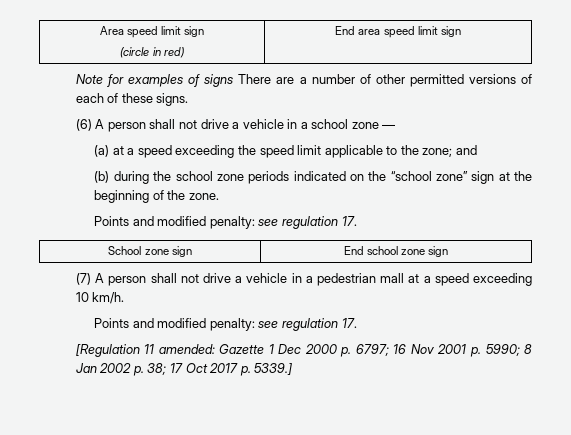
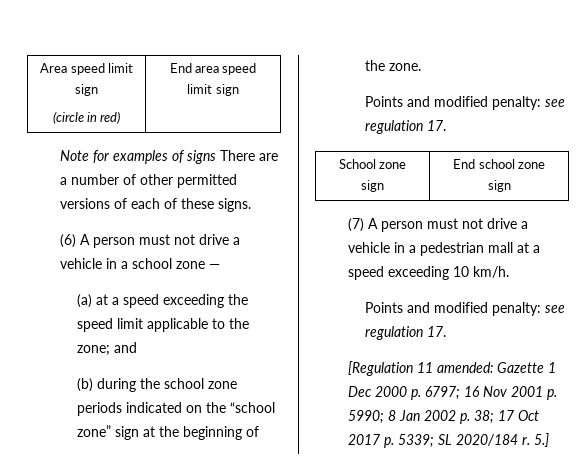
[149,119,176,129] shall -> [139,234,171,245] must
[150,273,177,283] shall -> [427,218,459,229] must
[254,363,293,375] 5339.] -> [398,433,550,448] 5339; SL 2020/184 r. 5.]

